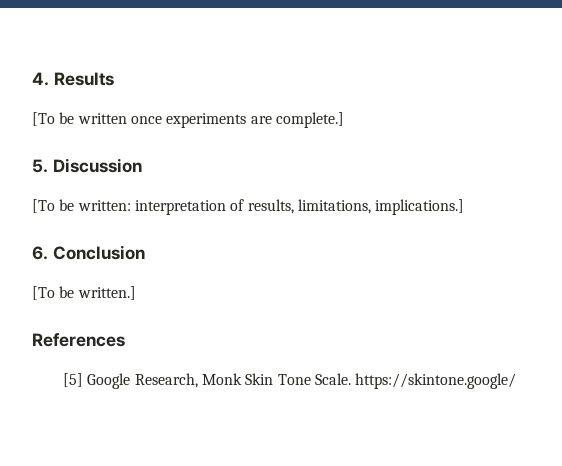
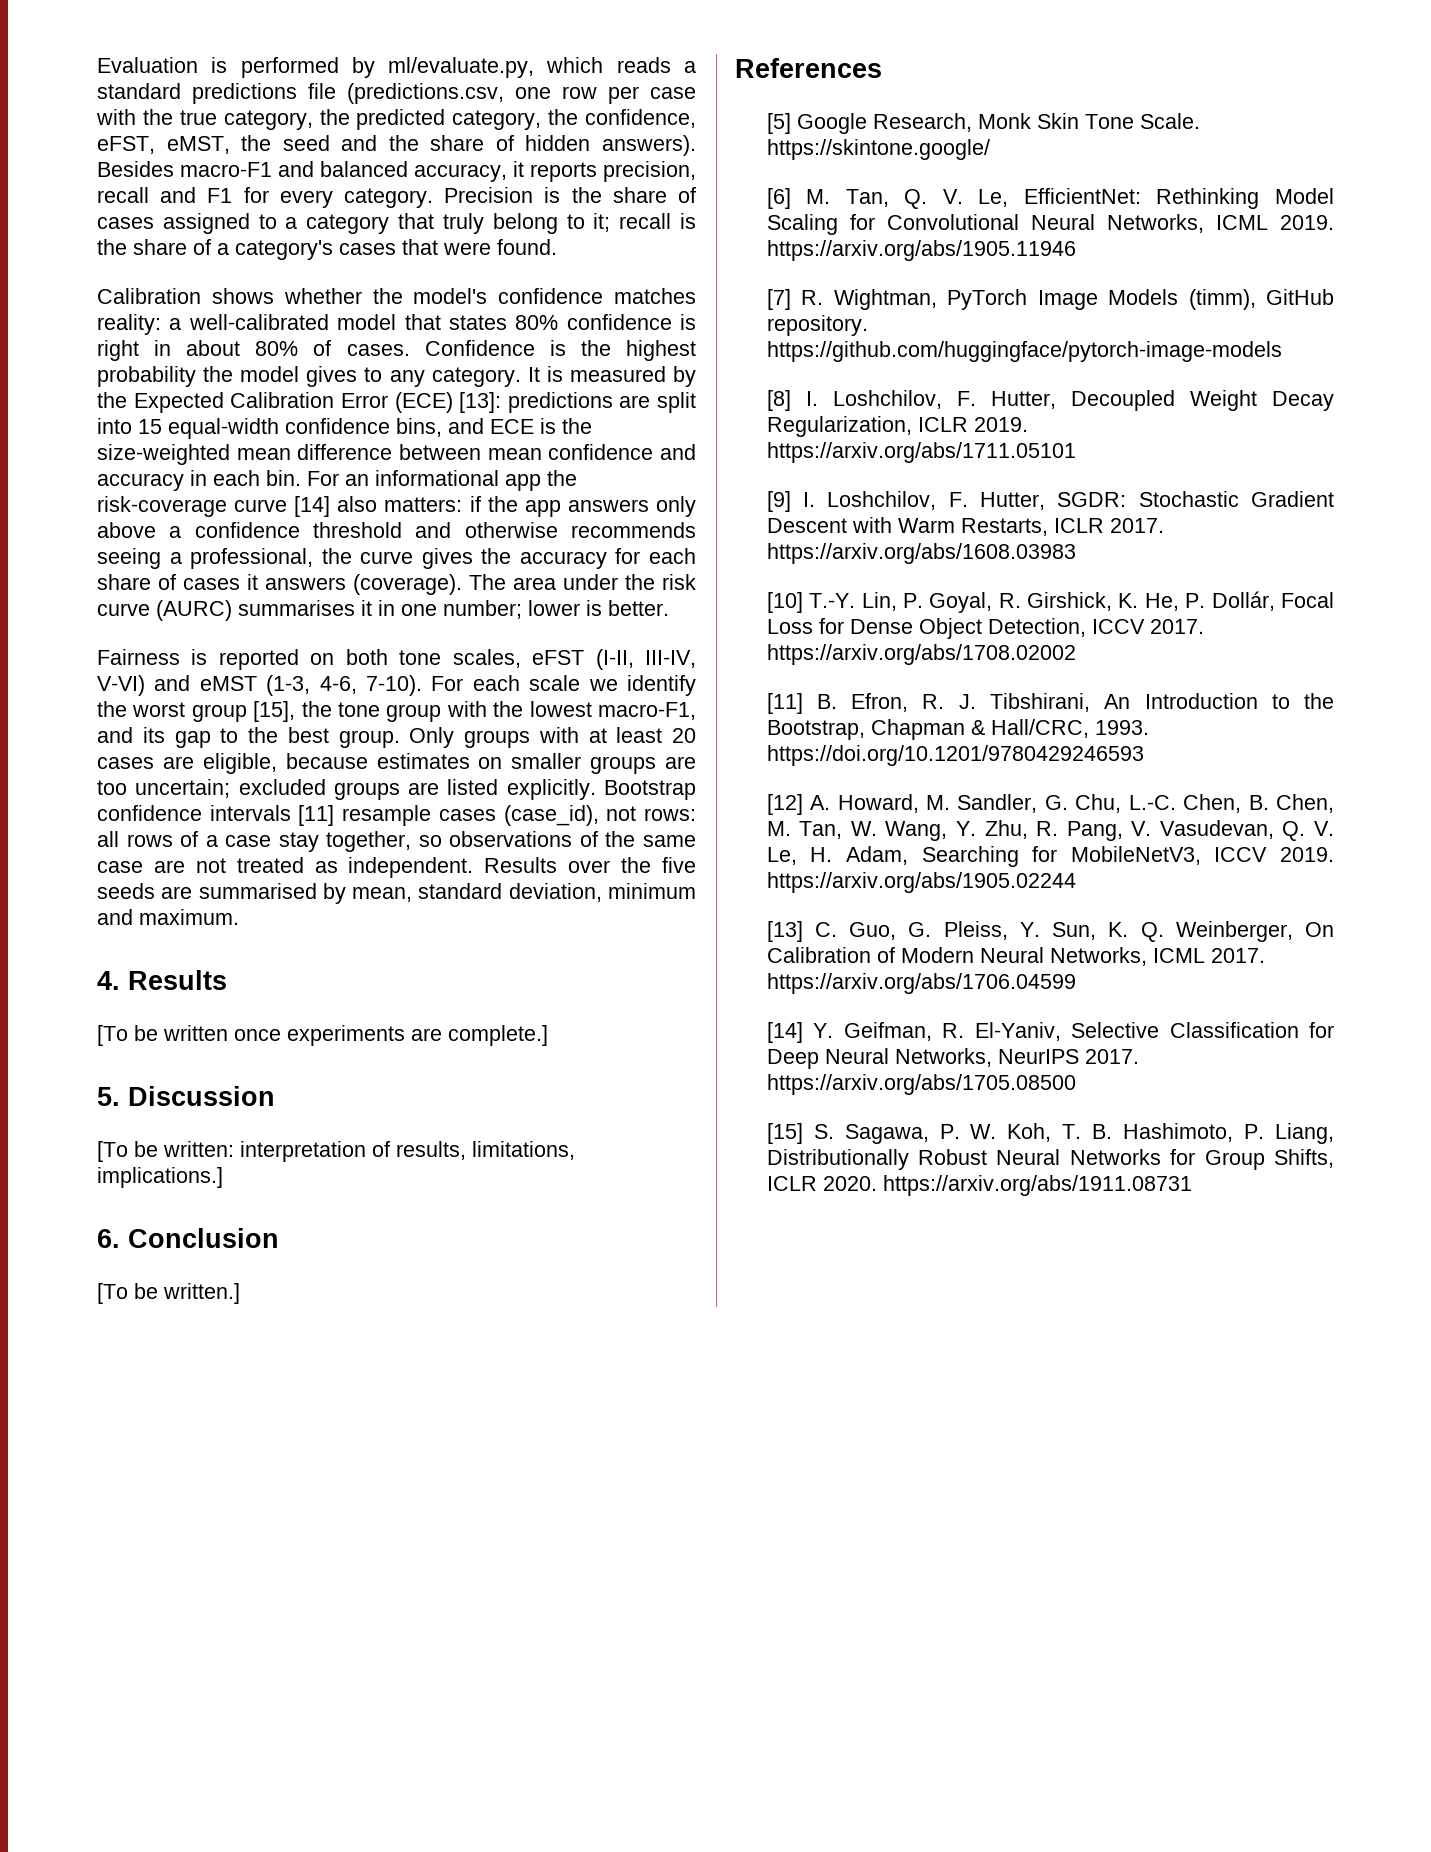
(32, 79) none -> [97,57,696,78] [97,83,696,104] [96,109,696,130] [97,135,696,156] [97,161,696,182] [97,187,696,208] [97,213,696,234] [97,239,557,260] [97,288,696,304] [97,314,696,335] [97,340,696,361] [97,366,697,387] [97,392,696,413] [97,418,592,439] [97,444,696,465] [97,470,577,491] [97,496,696,517] [97,522,696,538] [97,548,696,569] [97,574,696,595] [97,600,669,621] [97,649,697,670] [97,675,696,696] [97,701,696,722] [97,727,696,748] [97,753,696,774] [97,779,696,800] [97,805,696,826] [97,831,696,852] [97,857,697,878] [97,883,696,904] [97,909,239,925] Evaluation is performed by ml/evaluate.py, which reads a standard predictions file (predictions.csv, one row per case with the true category, the predicted category, the confidence, eFST, eMST, the seed and the share of hidden answers). Besides macro-F1 and balanced accuracy, it reports precision, recall and F1 for every category. Precision is the share of cases assigned to a category that truly belong to it; recall is the share of a category's cases that were found. // Calibration shows whether the model's confidence matches reality: a well-calibrated model that states 80% confidence is right in about 80% of cases. Confidence is the highest probability the model gives to any category. It is measured by the Expected Calibration Error (ECE) [13]: predictions are split into 15 equal-width confidence bins, and ECE is the size-weighted mean difference between mean confidence and accuracy in each bin. For an informational app the risk-coverage curve [14] also matters: if the app answers only above a confidence threshold and otherwise recommends seeing a professional, the curve gives the accuracy for each share of cases it answers (coverage). The area under the risk curve (AURC) summarises it in one number; lower is better. // Fairness is reported on both tone scales, eFST (I-II, III-IV, V-VI) and eMST (1-3, 4-6, 7-10). For each scale we identify the worst group [15], the tone group with the lowest macro-F1, and its gap to the best group. Only groups with at least 20 cases are eligible, because estimates on smaller groups are too uncertain; excluded groups are listed explicitly. Bootstrap confidence intervals [11] resample cases (case_id), not rows: all rows of a case stay together, so observations of the same case are not treated as independent. Results over the five seeds are summarised by mean, standard deviation, minimum and maximum. //
(517, 381) none -> [766,188,1334,209] [766,214,1334,235] [766,240,1076,261] [766,289,1334,310] [766,315,868,336] [766,341,1282,362] [766,390,1334,411] [766,416,1028,437] [766,442,1076,463] [766,491,1334,512] [766,517,1164,536] [766,543,1076,564] [766,591,1334,613] [766,618,1204,639] [766,644,1076,665] [766,693,1334,714] [766,719,1149,740] [766,745,1144,766] [766,794,1334,815] [766,820,1334,841] [766,846,1334,867] [766,872,1076,893] [766,921,1334,942] [766,947,1265,966] [766,973,1076,994] [766,1022,1334,1043] [766,1048,1139,1069] [766,1074,1076,1095] [766,1123,1334,1144] [766,1149,1334,1170] [766,1175,1192,1196] // [6] M. Tan, Q. V. Le, EfficientNet: Rethinking Model Scaling for Convolutional Neural Networks, ICML 2019. https://arxiv.org/abs/1905.11946 // [7] R. Wightman, PyTorch Image Models (timm), GitHub repository. https://github.com/huggingface/pytorch-image-models // [8] I. Loshchilov, F. Hutter, Decoupled Weight Decay Regularization, ICLR 2019. https://arxiv.org/abs/1711.05101 // [9] I. Loshchilov, F. Hutter, SGDR: Stochastic Gradient Descent with Warm Restarts, ICLR 2017. https://arxiv.org/abs/1608.03983 // [10] T.-Y. Lin, P. Goyal, R. Girshick, K. He, P. Dollár, Focal Loss for Dense Object Detection, ICCV 2017. https://arxiv.org/abs/1708.02002 // [11] B. Efron, R. J. Tibshirani, An Introduction to the Bootstrap, Chapman & Hall/CRC, 1993. https://doi.org/10.1201/9780429246593 // [12] A. Howard, M. Sandler, G. Chu, L.-C. Chen, B. Chen, M. Tan, W. Wang, Y. Zhu, R. Pang, V. Vasudevan, Q. V. Le, H. Adam, Searching for MobileNetV3, ICCV 2019. https://arxiv.org/abs/1905.02244 // [13] C. Guo, G. Pleiss, Y. Sun, K. Q. Weinberger, On Calibration of Modern Neural Networks, ICML 2017. https://arxiv.org/abs/1706.04599 // [14] Y. Geifman, R. El-Yaniv, Selective Classification for Deep Neural Networks, NeurIPS 2017. https://arxiv.org/abs/1705.08500 // [15] S. Sagawa, P. W. Koh, T. B. Hashimoto, P. Liang, Distributionally Robust Neural Networks for Group Shifts, ICLR 2020. https://arxiv.org/abs/1911.08731

